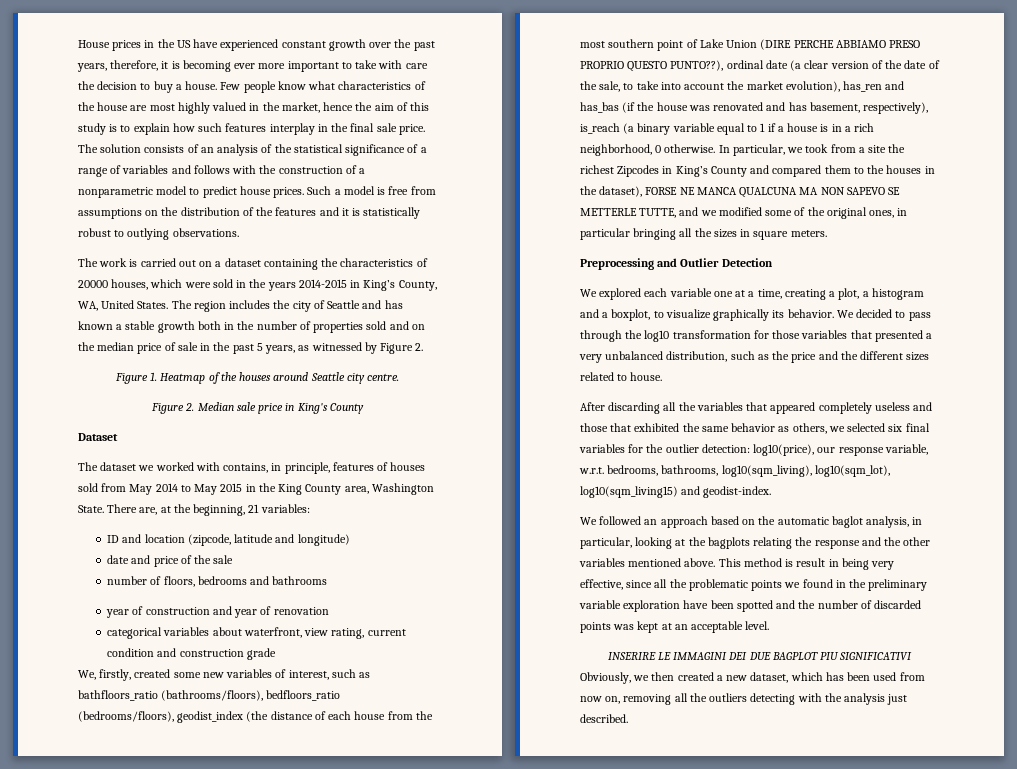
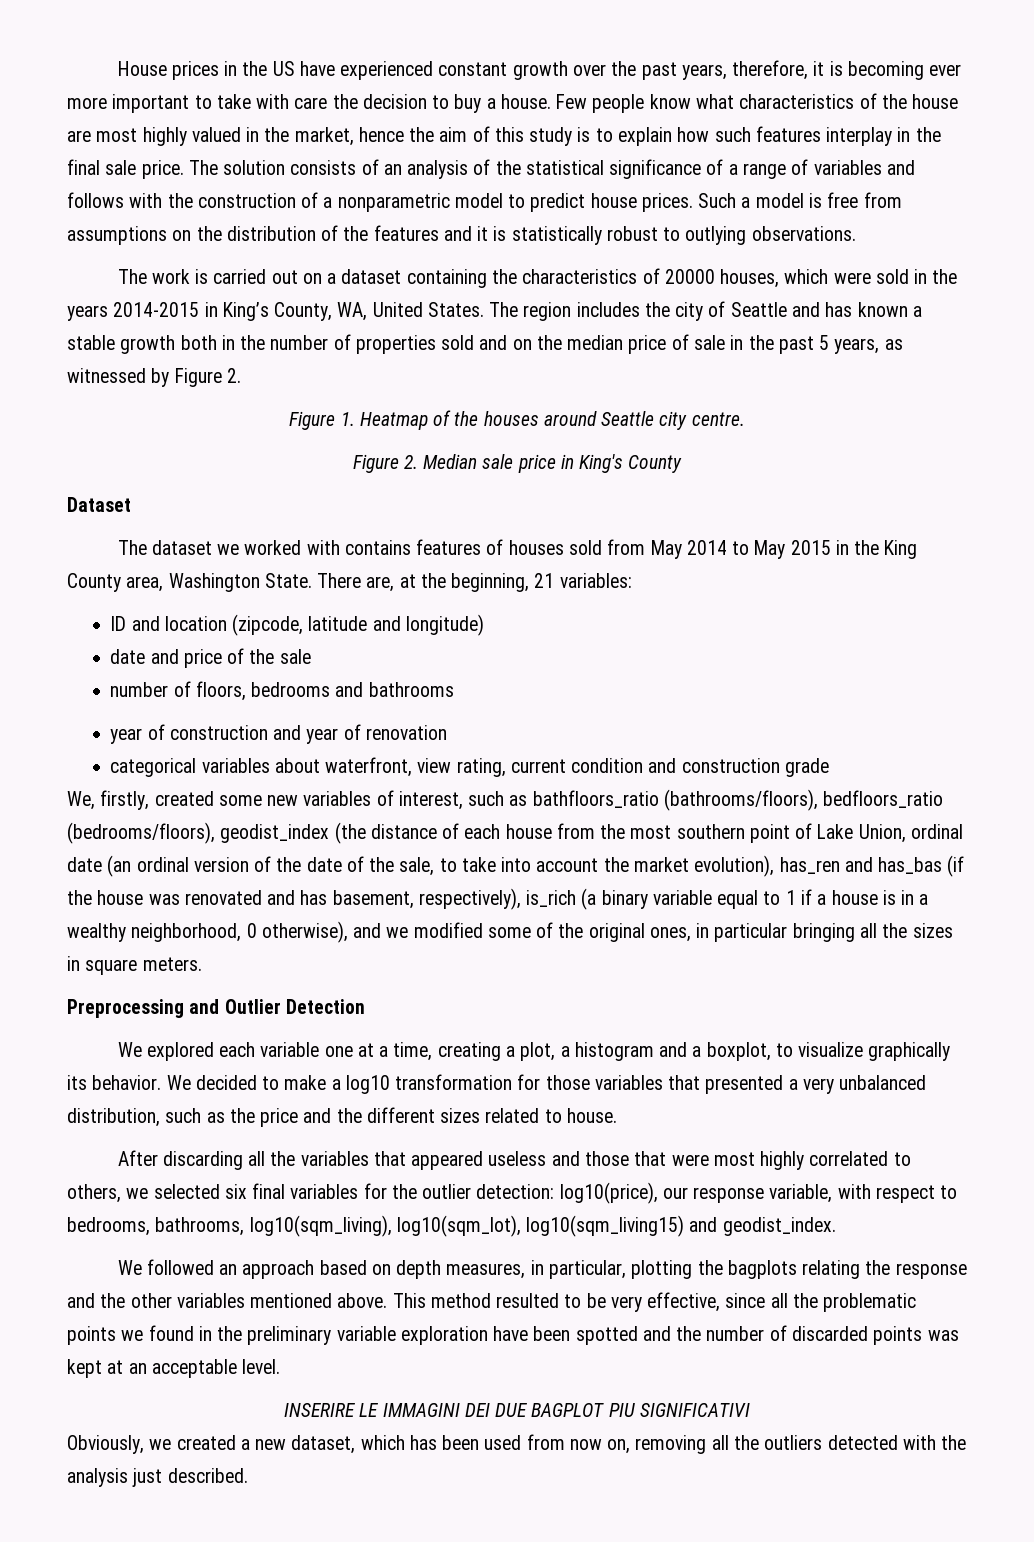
[223,462,330,474] contains, in principle, -> [344,540,411,555] contains
[726,39,921,50] [580,60,829,72] Union (DIRE PERCHE ABBIAMO PRESO PROPRIO QUESTO PUNTO??), ordinal date (a clear -> [858,824,963,843] [67,855,189,877] Union, ordinal date (an ordinal
[580,123,620,134] is_reach -> [526,890,577,907] is_rich
[854,123,875,132] rich -> [67,923,126,942] wealthy
[664,144,906,156] [580,165,935,177] [580,186,901,198] [580,208,677,218] otherwise. In particular, we took from a site the richest Zipcodes in King’s County and compared them to the houses in the dataset), FORSE NE MANCA QUALCUNA MA NON SAPEVO SE METTERLE TUTTE, -> [261,921,348,943] otherwise),
[908,312,931,321] [580,330,643,342] pass through the -> [284,1075,341,1090] make a
[818,402,872,414] completely -> (484, 1160) none
[634,423,790,432] exhibited the same behavior as -> [671,1151,911,1170] were most highly correlated to
[579,467,604,474] w.r.t. -> [837,1184,958,1203] with respect to
[703,486,772,498] geodist-index. -> [722,1217,836,1236] geodist_index.
[758,516,923,528] [580,537,686,549] the automatic baglot analysis, in particular, looking at -> [396,1260,693,1279] depth measures, in particular, plotting
[785,558,869,570] is result in being -> [496,1293,606,1308] resulted to be
[651,672,675,681] then -> (172, 1444) none
[750,693,796,705] detecting -> [827,1435,898,1450] detected

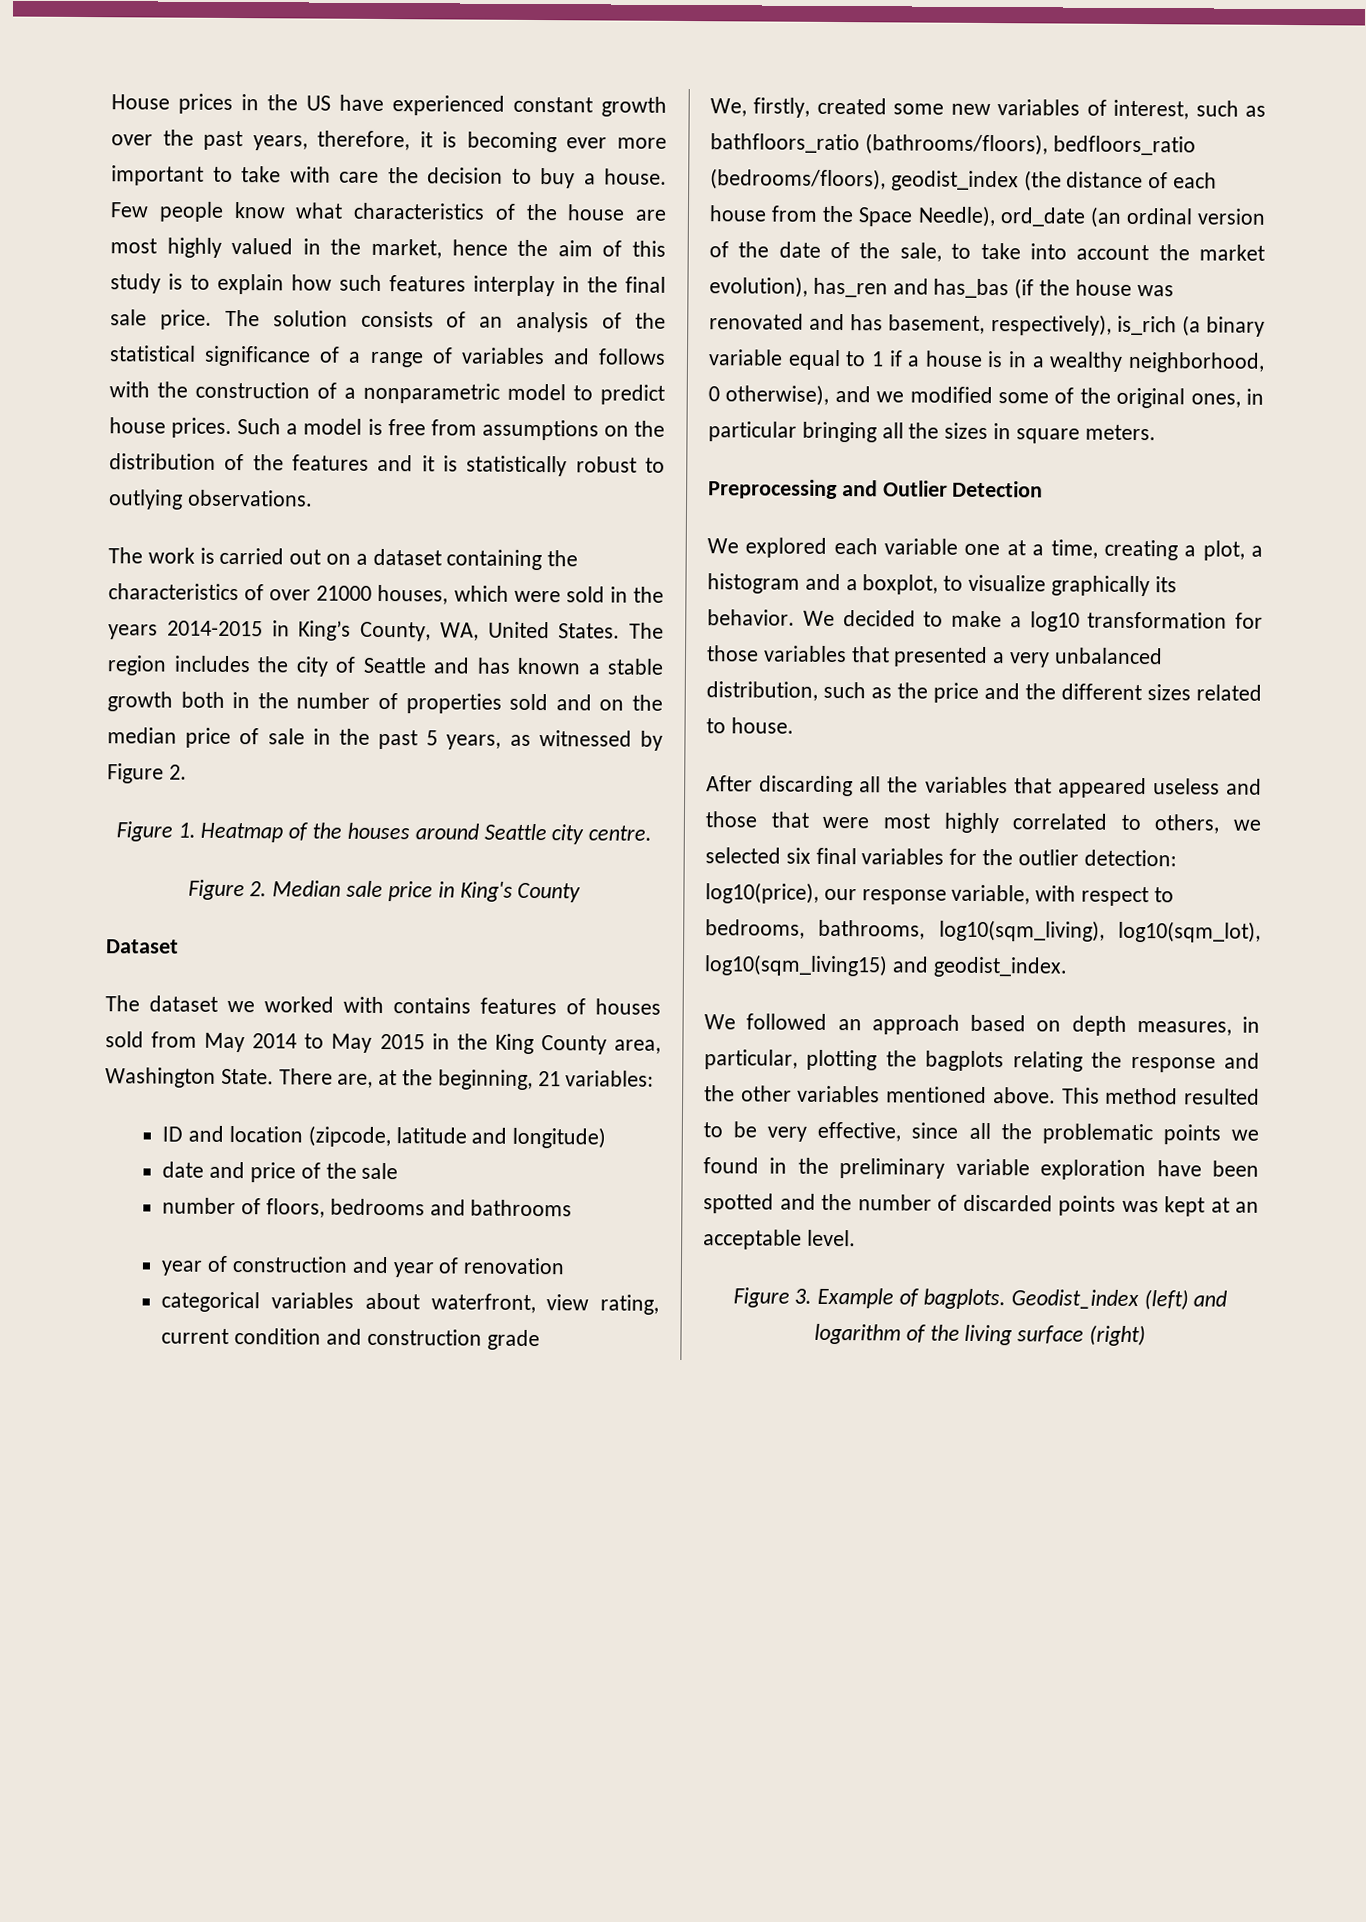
[664,269,715,284] 20000 -> [269,585,373,601] over 21000
[630,823,963,843] [67,857,102,872] most southern point of Lake Union, ordinal date -> [858,205,1086,228] Space Needle), ord_date
[284,1403,750,1417] [67,1434,967,1454] [67,1468,248,1487] INSERIRE LE IMMAGINI DEI DUE BAGPLOT PIU SIGNIFICATIVI // Obviously, we created a new dataset, which has been used from now on, removing all the outliers detected with the analysis just described. -> [732,1287,1228,1311] [813,1323,1147,1347] Figure 3. Example of bagplots. Geodist_index (left) and logarithm of the living surface (right)

